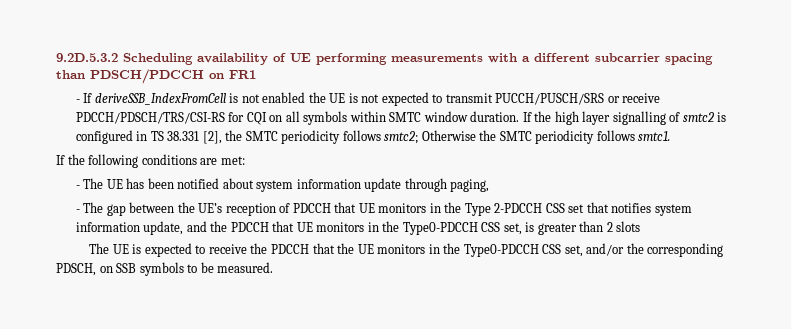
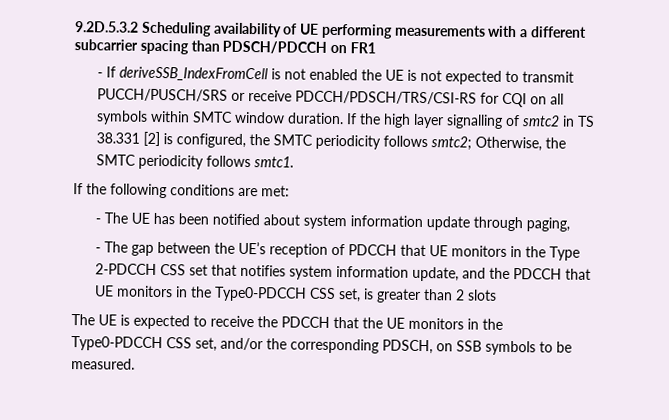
[717,112,727,122] [75,130,133,144] is configured -> (560, 121) none
[202,131,222,144] [2], -> [142,131,246,148] [2] is configured,
[421,130,476,141] Otherwise -> [474,136,542,152] Otherwise,

